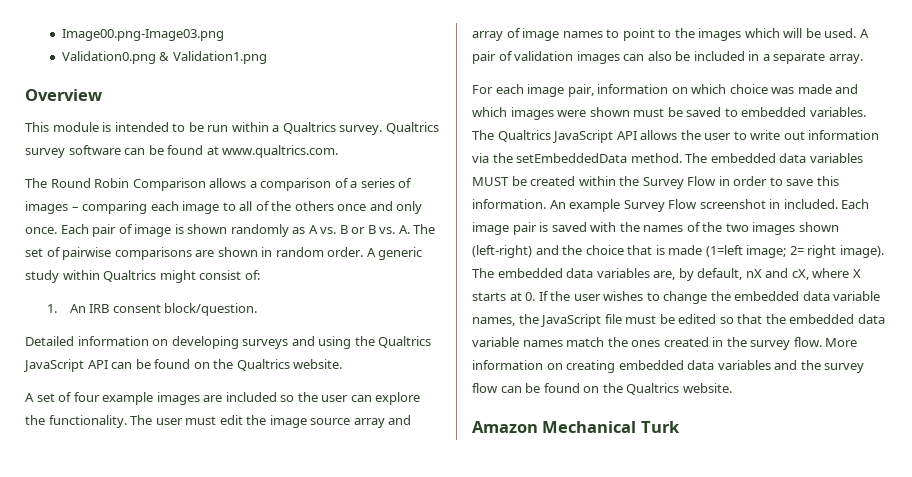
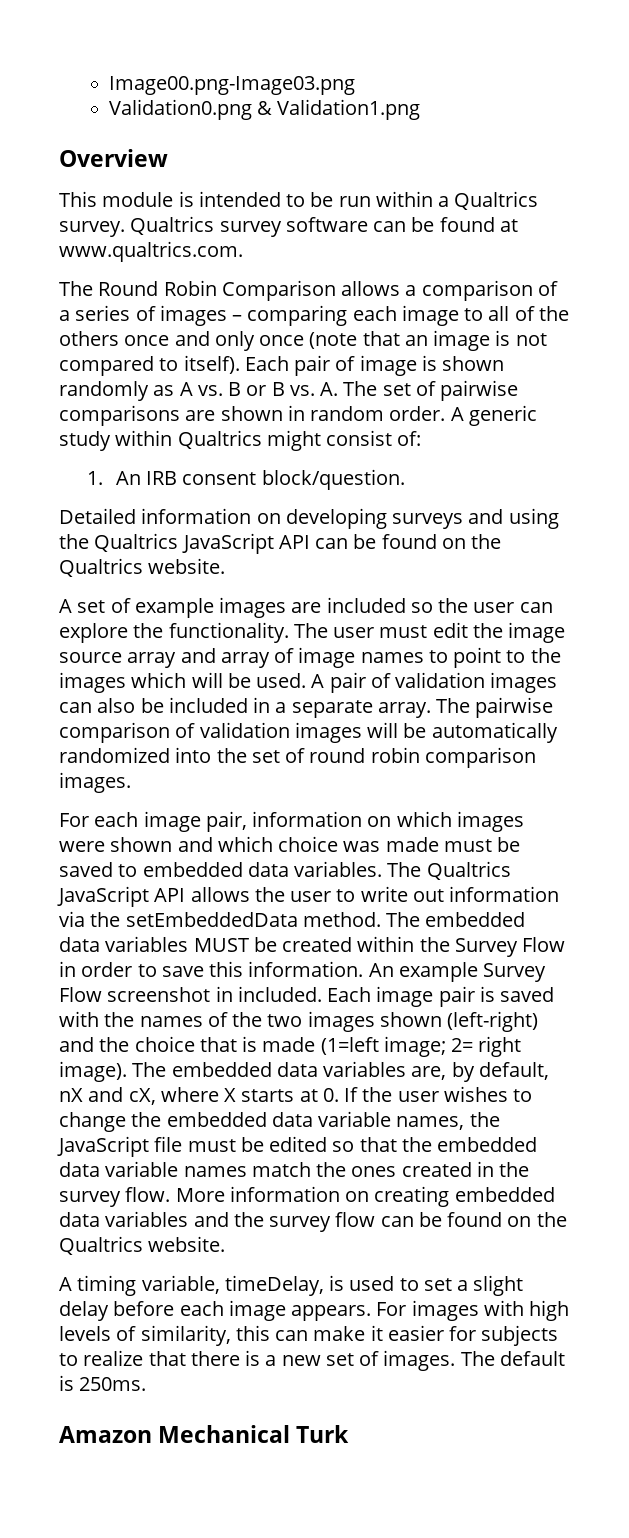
[25,227,57,234] once. -> [259,330,547,351] [59,355,240,376] once (note that an image is not compared to itself).
[73,392,100,402] four -> (131, 605) none
(863, 59) none -> [436,697,554,718] [59,722,558,743] [59,747,536,768] [59,772,131,793] The pairwise comparison of validation images will be automatically randomized into the set of round robin comparison images.
[729,84,859,94] [472,107,630,120] choice was made and which images were shown -> [456,811,524,832] [59,836,439,852] images were shown and which choice was made
(807, 112) none -> [247,862,289,877] data
(732, 388) none -> [59,1275,524,1296] [59,1300,570,1321] [59,1325,559,1346] [59,1350,565,1371] [59,1375,147,1391] // A timing variable, timeDelay, is used to set a slight delay before each image appears. For images with high levels of similarity, this can make it easier for subjects to realize that there is a new set of images. The default is 250ms.

